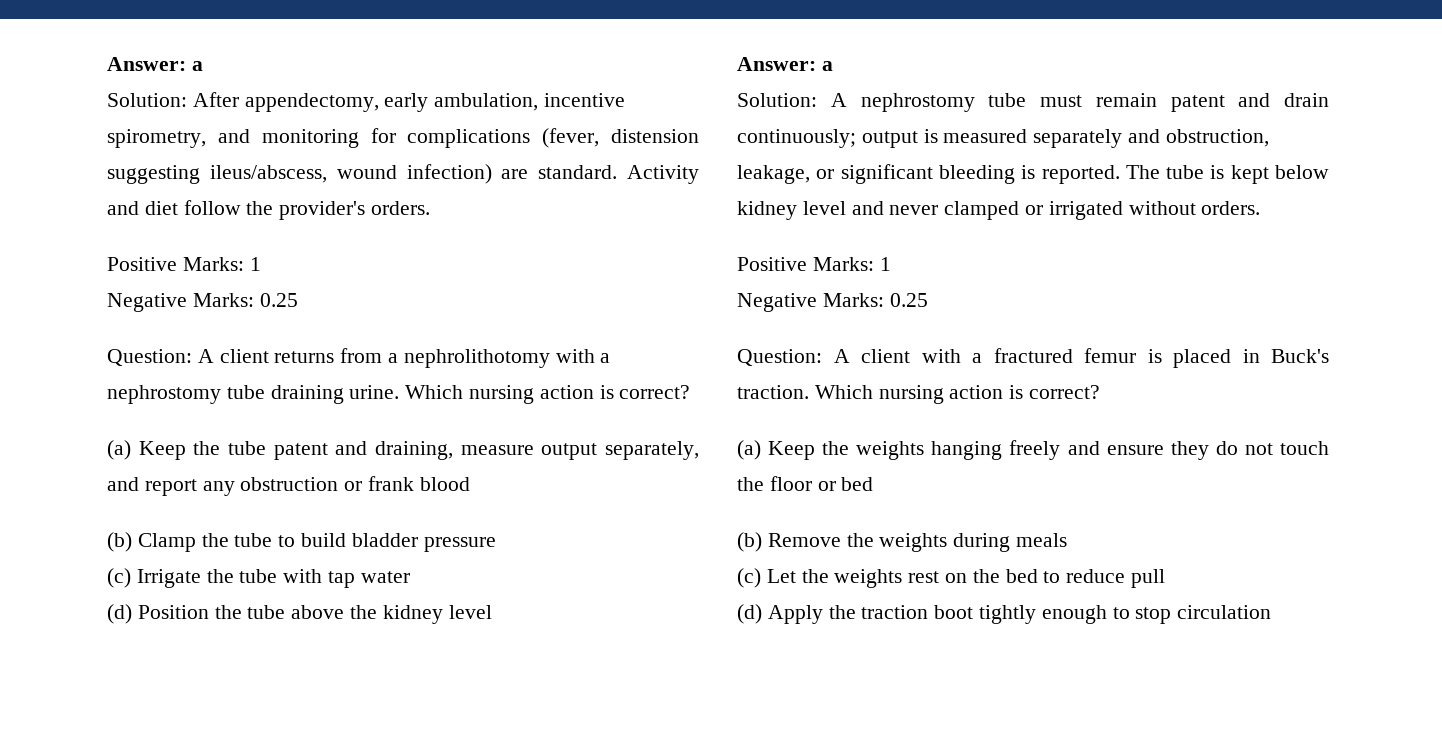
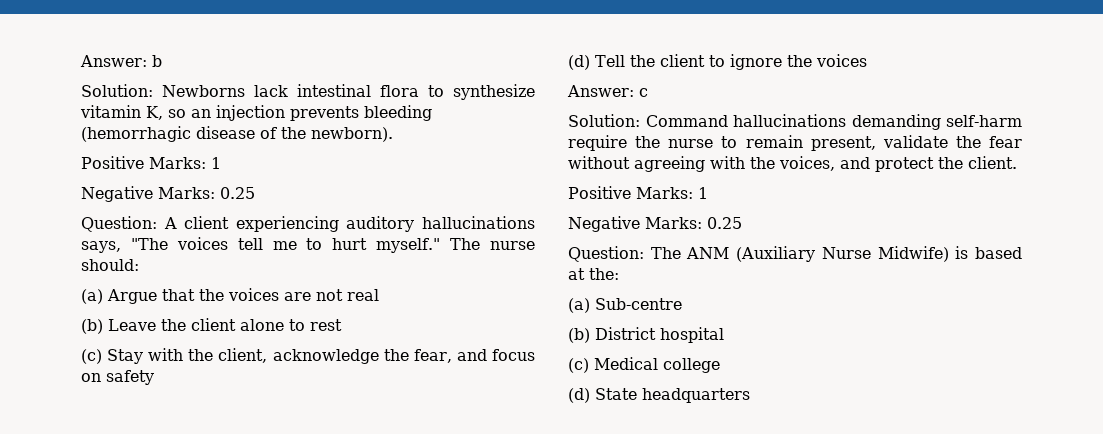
[107,57,203,71] [107,92,626,112] [107,128,699,148] [107,164,699,184] [107,200,431,220] [107,257,261,271] [107,293,298,312] [107,348,611,368] [107,385,691,404] [107,440,699,460] [107,476,470,496] [107,532,496,552] [107,568,410,588] [107,604,492,624] [737,57,833,71] [737,93,1329,112] [737,129,1269,148] [737,164,1329,184] [737,201,1261,220] [737,257,891,271] [737,293,928,312] [737,348,1329,368] [737,385,1101,404] [737,440,1329,460] [737,476,874,491] [737,532,1068,552] [737,568,1166,588] [737,604,1272,624] Answer: a // Solution: After appendectomy, early ambulation, incentive spirometry, and monitoring for complications (fever, distension suggesting ileus/abscess, wound infection) are standard. Activity and diet follow the provider's orders. // Positive Marks: 1 // Negative Marks: 0.25 // Question: A client returns from a nephrolithotomy with a nephrostomy tube draining urine. Which nursing action is correct? // (a) Keep the tube patent and draining, measure output separately, and report any obstruction or frank blood // (b) Clamp the tube to build bladder pressure // (c) Irrigate the tube with tap water // (d) Position the tube above the kidney level // Answer: a // Solution: A nephrostomy tube must remain patent and drain continuously; output is measured separately and obstruction, leakage, or significant bleeding is reported. The tube is kept below kidney level and never clamped or irrigated without orders. // Positive Marks: 1 // Negative Marks: 0.25 // Question: A client with a fractured femur is placed in Buck's traction. Which nursing action is correct? // (a) Keep the weights hanging freely and ensure they do not touch the floor or bed // (b) Remove the weights during meals // (c) Let the weights rest on the bed to reduce pull // (d) Apply the traction boot tightly enough to stop circulation -> [80,55,162,67] [81,84,535,100] [80,105,432,121] [81,126,393,142] [81,156,221,169] [81,186,255,202] [81,216,535,232] [81,237,535,253] [81,259,139,271] [81,288,379,304] [81,318,342,334] [81,348,535,364] [81,370,154,385] [568,54,867,70] [567,85,648,97] [568,114,1022,130] [568,135,1022,151] [568,156,1017,172] [568,186,708,199] [568,216,742,232] [568,246,1022,262] [568,268,619,280] [568,298,682,313] [568,327,724,343] [568,357,720,373] [568,388,750,403] Answer: b // Solution: Newborns lack intestinal flora to synthesize vitamin K, so an injection prevents bleeding (hemorrhagic disease of the newborn). // Positive Marks: 1 // Negative Marks: 0.25 // Question: A client experiencing auditory hallucinations says, "The voices tell me to hurt myself." The nurse should: // (a) Argue that the voices are not real // (b) Leave the client alone to rest // (c) Stay with the client, acknowledge the fear, and focus on safety // (d) Tell the client to ignore the voices // Answer: c // Solution: Command hallucinations demanding self-harm require the nurse to remain present, validate the fear without agreeing with the voices, and protect the client. // Positive Marks: 1 // Negative Marks: 0.25 // Question: The ANM (Auxiliary Nurse Midwife) is based at the: // (a) Sub-centre // (b) District hospital // (c) Medical college // (d) State headquarters

